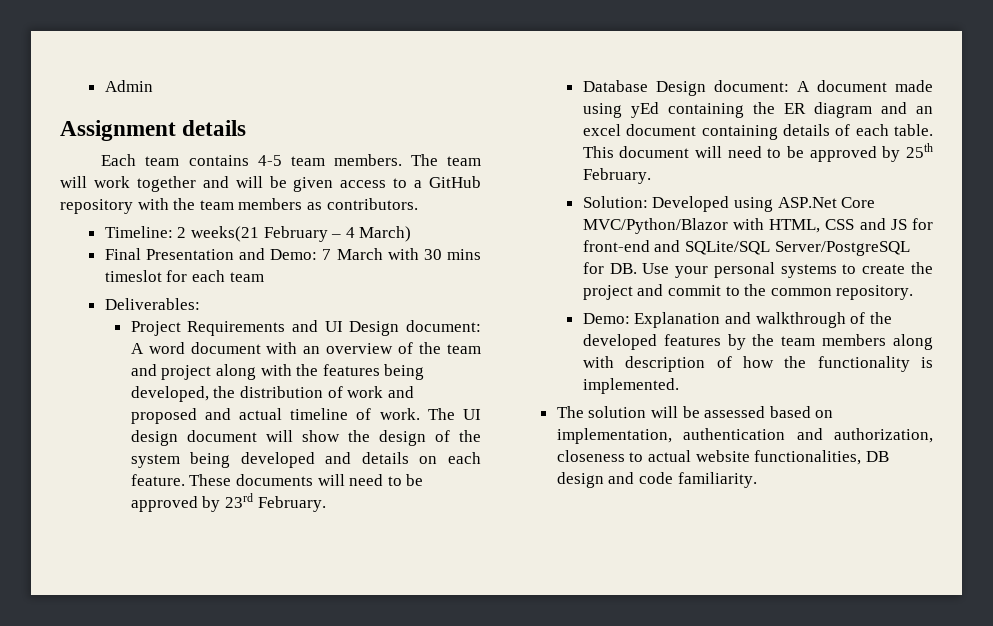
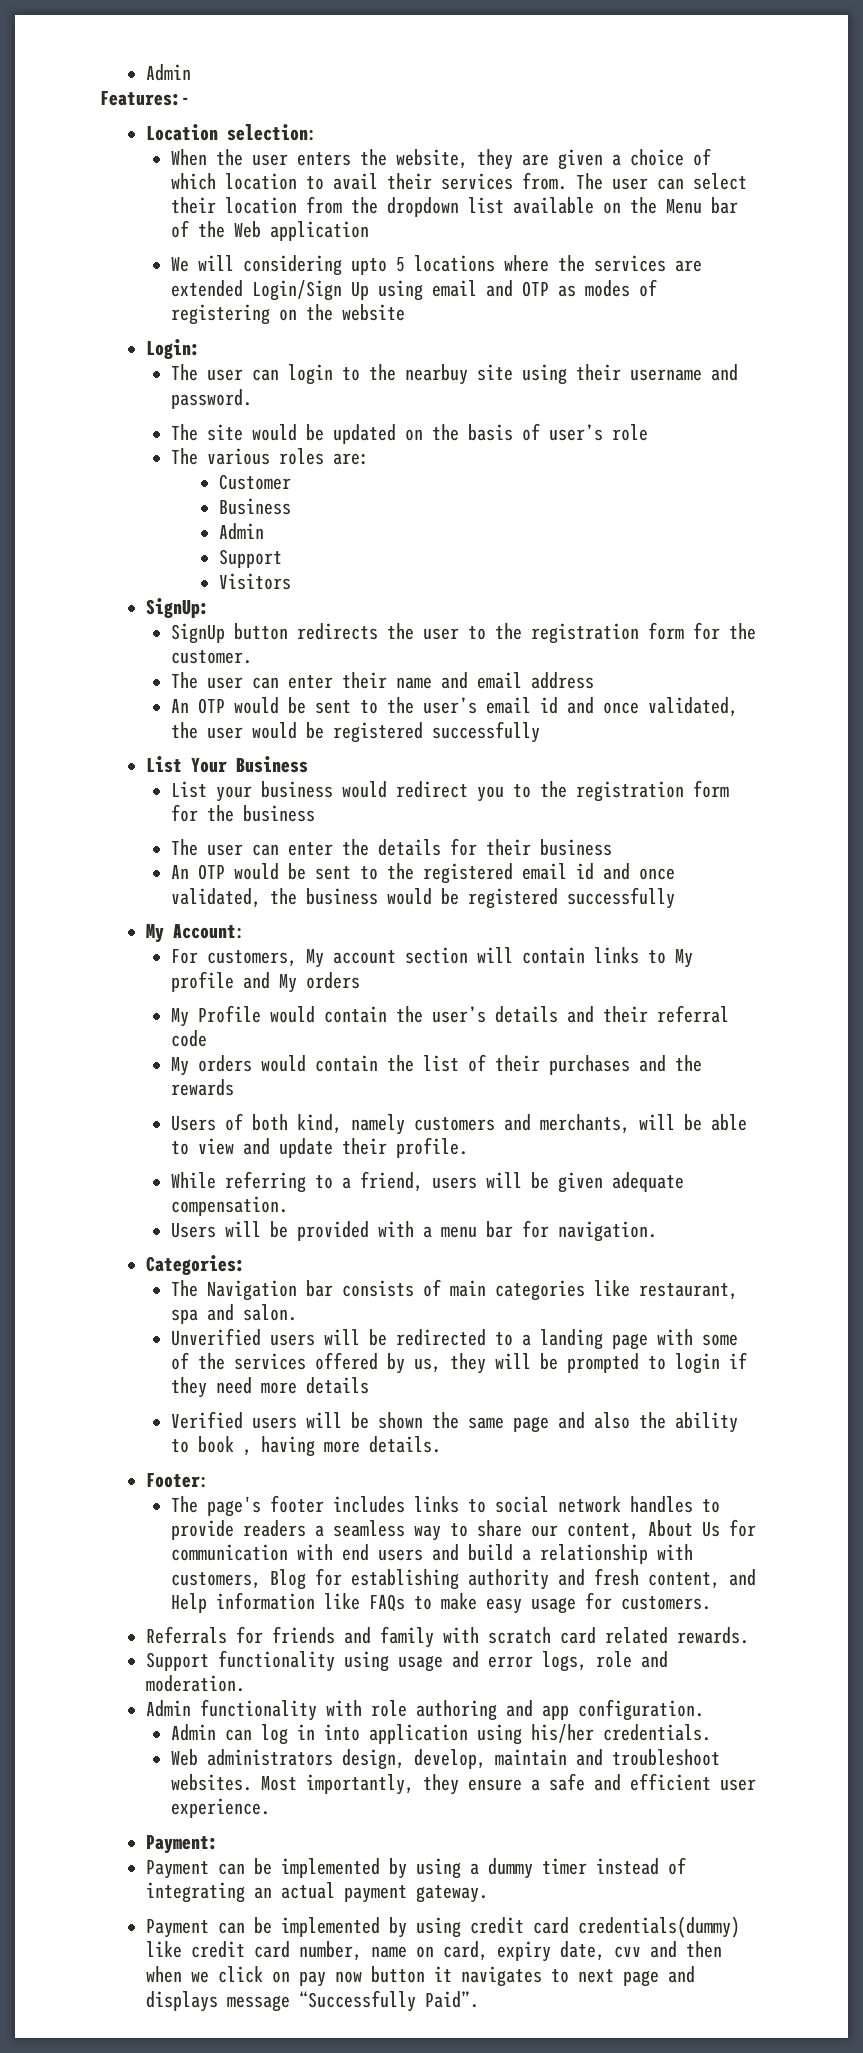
[104,80,153,92] [60,120,247,141] [101,154,481,166] [60,176,481,192] [60,198,418,214] [104,226,412,242] [104,248,481,260] [104,270,264,282] [104,298,200,310] [130,320,482,336] [130,342,482,354] [130,364,425,380] [130,386,414,402] [130,408,481,424] [130,430,481,446] [130,452,481,468] [130,474,424,486] [130,493,326,512] [582,80,933,96] [582,102,933,118] [582,124,933,140] [582,143,933,162] [582,168,651,184] [582,196,876,212] [582,218,933,234] [582,240,910,256] [582,262,933,278] [582,284,914,300] [582,312,892,328] [582,334,933,350] [582,356,933,372] [582,378,679,394] [556,406,834,418] [556,428,933,444] [556,450,889,465] [556,472,757,488] Admin // Assignment details // Each team contains 4-5 team members. The team will work together and will be given access to a GitHub repository with the team members as contributors. // Timeline: 2 weeks(21 February – 4 March) // Final Presentation and Demo: 7 March with 30 mins timeslot for each team // Deliverables: // Project Requirements and UI Design document: A word document with an overview of the team and project along with the features being developed, the distribution of work and proposed and actual timeline of work. The UI design document will show the design of the system being developed and details on each feature. These documents will need to be approved by 23rd February. // Database Design document: A document made using yEd containing the ER diagram and an excel document containing details of each table. This document will need to be approved by 25th February. // Solution: Developed using ASP.Net Core MVC/Python/Blazor with HTML, CSS and JS for front-end and SQLite/SQL Server/PostgreSQL for DB. Use your personal systems to create the project and commit to the common repository. // Demo: Explanation and walkthrough of the developed features by the team members along with description of how the functionality is implemented. // The solution will be assessed based on implementation, authentication and authorization, closeness to actual website functionalities, DB design and code familiarity. -> [146,64,192,81] [100,91,190,106] [146,124,318,141] [170,148,711,170] [170,172,747,190] [170,196,738,217] [170,220,369,241] [170,255,702,276] [170,279,657,301] [170,304,405,325] [146,339,201,359] [170,364,738,385] [170,389,252,409] [170,423,648,444] [170,448,369,465] [219,474,292,490] [219,498,292,515] [219,523,265,540] [219,549,283,568] [219,573,292,590] [146,598,210,618] [170,622,756,644] [170,650,252,664] [170,672,594,689] [170,697,738,717] [170,721,540,743] [146,756,309,773] [170,780,729,802] [170,804,315,822] [170,838,612,856] [170,863,675,884] [170,887,675,909] [146,924,246,943] [170,947,693,968] [170,971,360,993] [170,1005,729,1027] [170,1030,207,1047] [170,1054,702,1076] [170,1079,234,1096] [170,1113,747,1135] [170,1137,468,1158] [170,1171,684,1193] [170,1196,288,1216] [170,1220,657,1242] [146,1255,246,1275] [170,1279,738,1301] [170,1304,297,1324] [170,1328,738,1350] [170,1352,747,1374] [170,1377,369,1398] [170,1411,738,1433] [170,1436,441,1457] [146,1473,210,1488] [170,1495,720,1517] [170,1519,756,1541] [170,1544,693,1564] [170,1568,756,1590] [170,1592,711,1614] [146,1626,750,1648] [146,1650,669,1672] [146,1675,246,1692] [146,1699,705,1721] [170,1724,711,1745] [170,1749,720,1770] [170,1773,756,1795] [170,1798,270,1818] [146,1835,219,1854] [146,1857,687,1879] [146,1882,489,1903] [146,1916,741,1938] [146,1941,723,1962] [146,1966,696,1987] [146,1990,480,2012] Admin // Features:- // Location selection: // When the user enters the website, they are given a choice of which location to avail their services from. The user can select their location from the dropdown list available on the Menu bar of the Web application // We will considering upto 5 locations where the services are extended Login/Sign Up using email and OTP as modes of registering on the website // Login: // The user can login to the nearbuy site using their username and password. // The site would be updated on the basis of user’s role // The various roles are: // Customer // Business // Admin // Support // Visitors // SignUp: // SignUp button redirects the user to the registration form for the customer. // The user can enter their name and email address // An OTP would be sent to the user’s email id and once validated, the user would be registered successfully // List Your Business // List your business would redirect you to the registration form for the business // The user can enter the details for their business // An OTP would be sent to the registered email id and once validated, the business would be registered successfully // My Account: // For customers, My account section will contain links to My profile and My orders // My Profile would contain the user’s details and their referral code // My orders would contain the list of their purchases and the rewards // Users of both kind, namely customers and merchants, will be able to view and update their profile. // While referring to a friend, users will be given adequate compensation. // Users will be provided with a menu bar for navigation. // Categories: // The Navigation bar consists of main categories like restaurant, spa and salon. // Unverified users will be redirected to a landing page with some of the services offered by us, they will be prompted to login if they need more details // Verified users will be shown the same page and also the ability to book , having more details. // Footer: // The page's footer includes links to social network handles to provide readers a seamless way to share our content, About Us for communication with end users and build a relationship with customers, Blog for establishing authority and fresh content, and Help information like FAQs to make easy usage for customers. // Referrals for friends and family with scratch card related rewards. // Support functionality using usage and error logs, role and moderation. // Admin functionality with role authoring and app configuration. // Admin can log in into application using his/her credentials. // Web administrators design, develop, maintain and troubleshoot websites. Most importantly, they ensure a safe and efficient user experience. // Payment: // Payment can be implemented by using a dummy timer instead of integrating an actual payment gateway. // Payment can be implemented by using credit card credentials(dummy) like credit card number, name on card, expiry date, cvv and then when we click on pay now button it navigates to next page and displays message “Successfully Paid”.

